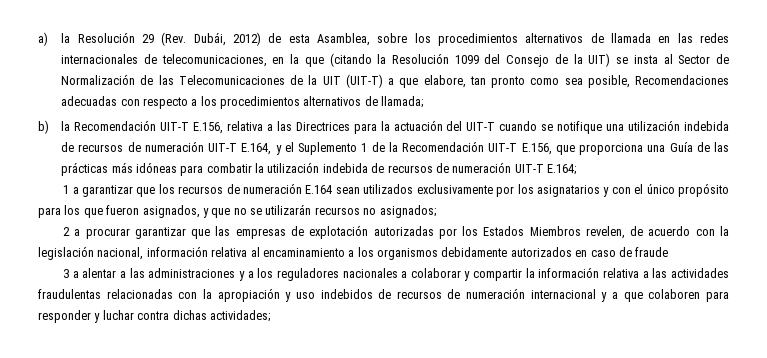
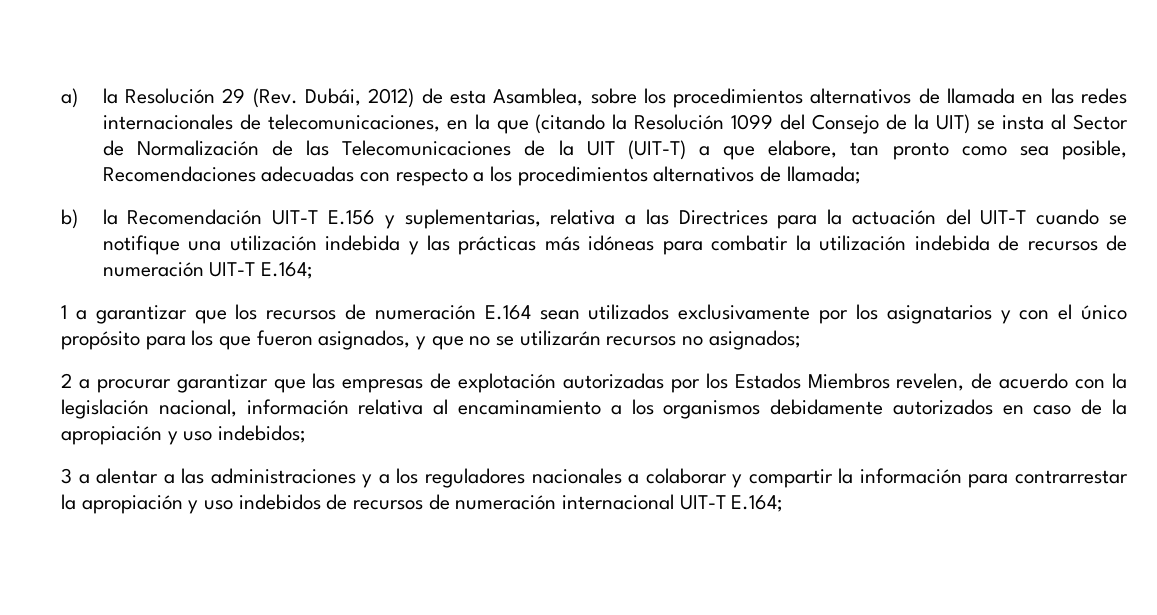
[192,122,223,134] E.156, -> [328,209,541,229] E.156 y suplementarias,
[61,141,710,155] de recursos de numeración UIT-T E.164, y el Suplemento 1 de la Recomendación UIT-T E.156, que proporciona una Guía de -> [408,241,419,255] y
[635,247,669,257] fraude -> [1112,399,1128,415] [61,425,307,445] la apropiación y uso indebidos;
[603,268,729,278] [38,289,198,299] relativa a las actividades fraudulentas relacionadas con -> [968,470,1128,488] para contrarrestar
[601,289,729,302] [38,310,270,323] y a que colaboren para responder y luchar contra dichas actividades; -> [679,495,784,512] UIT-T E.164;

